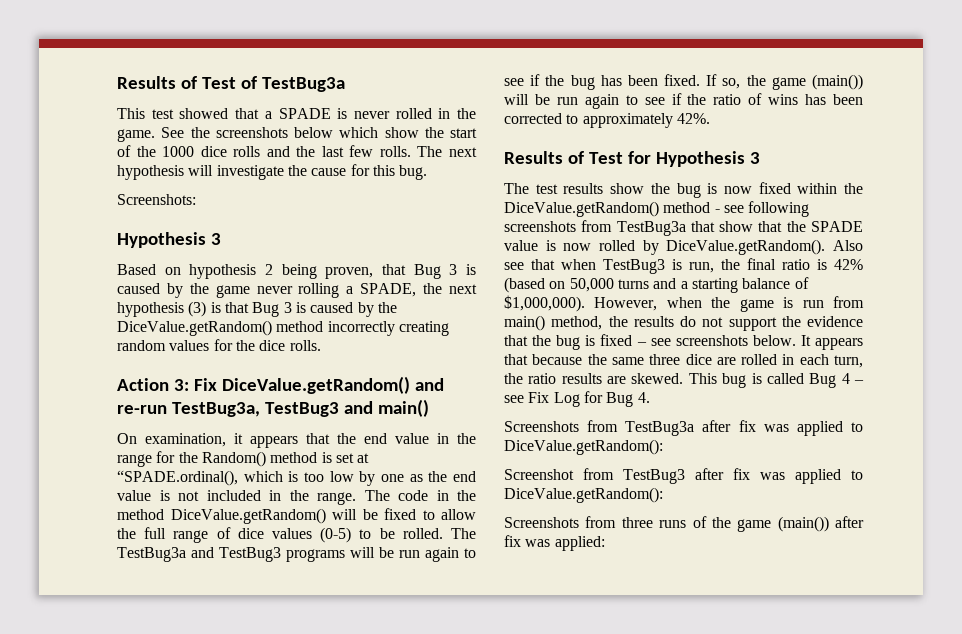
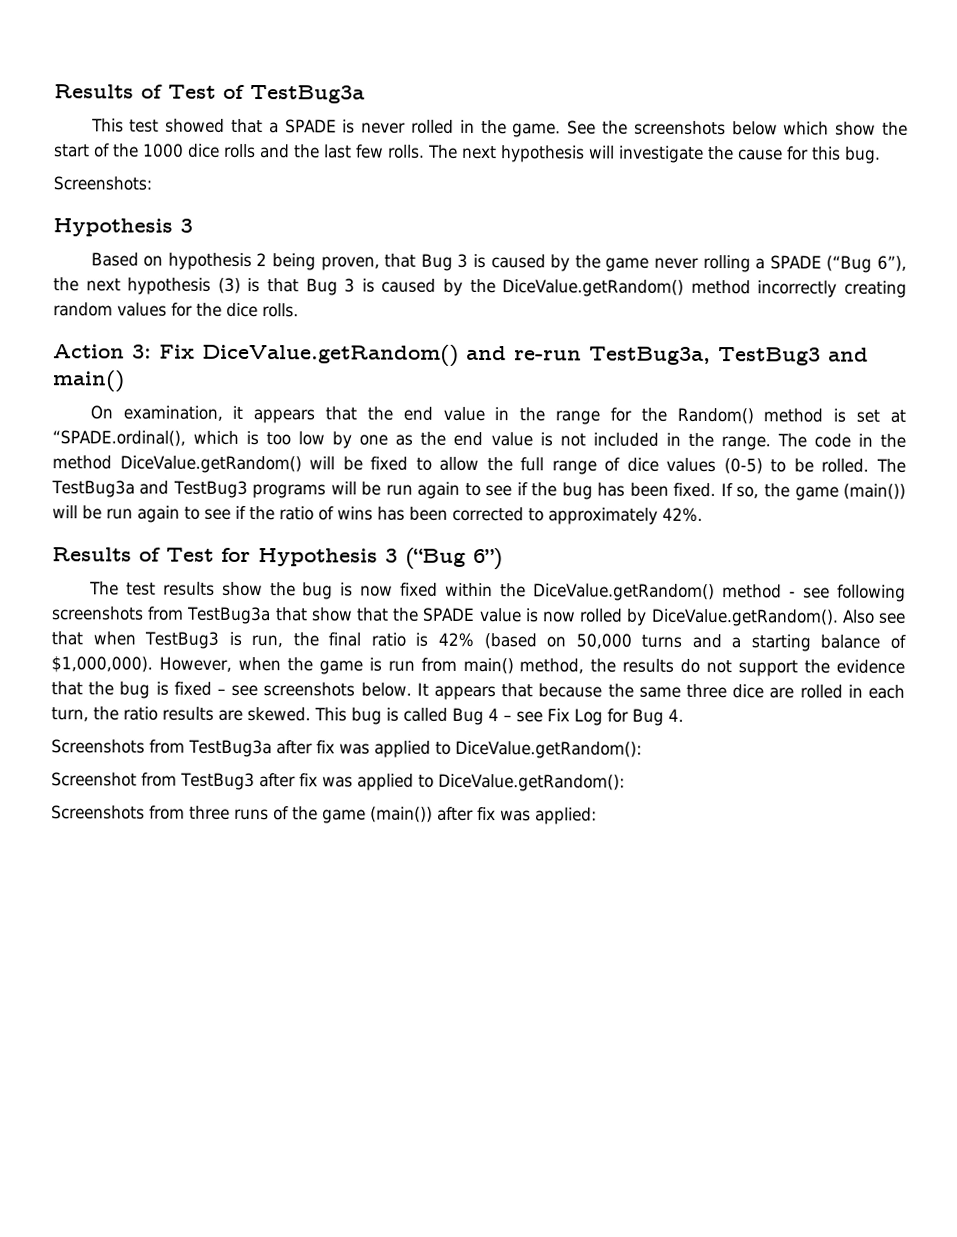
[360,283,417,297] SPADE, -> [769,255,907,273] SPADE (“Bug 6”),
(760, 158) none -> [405,547,503,571] (“Bug 6”)

